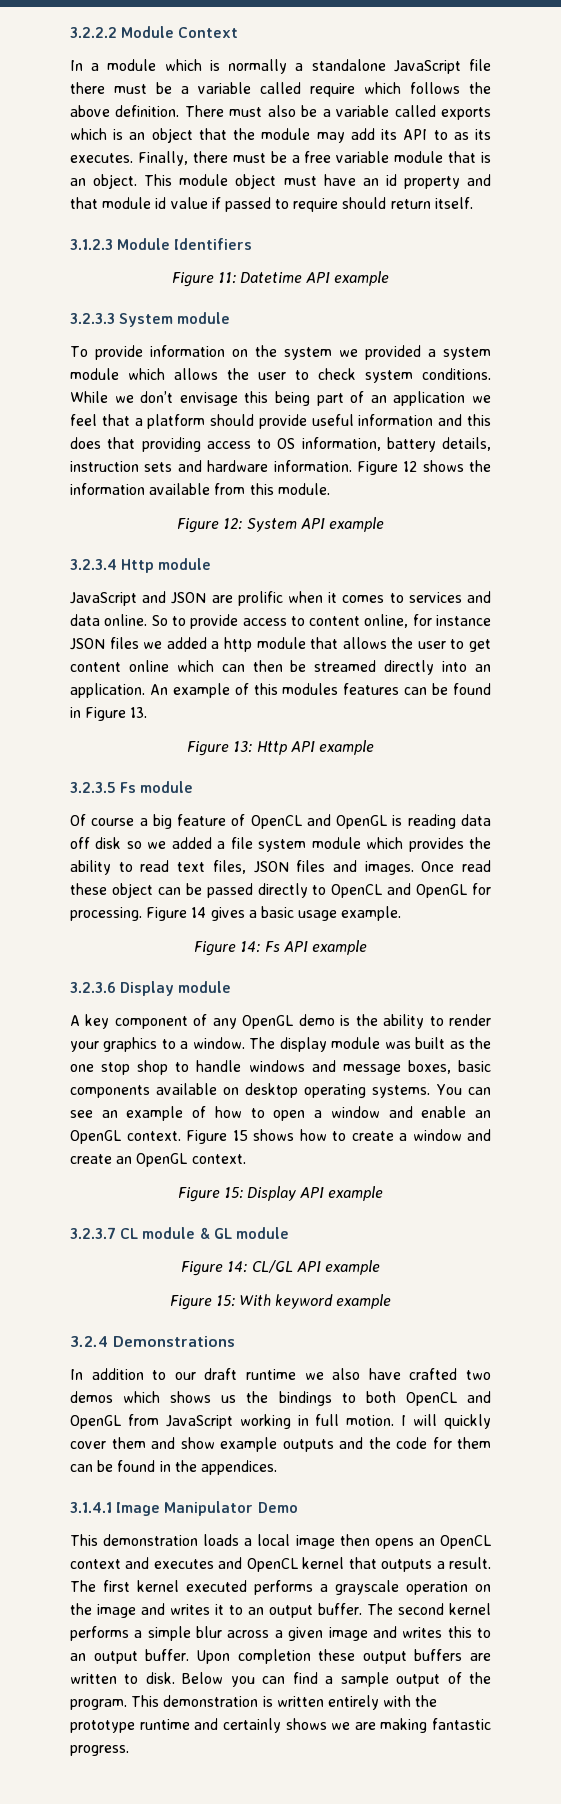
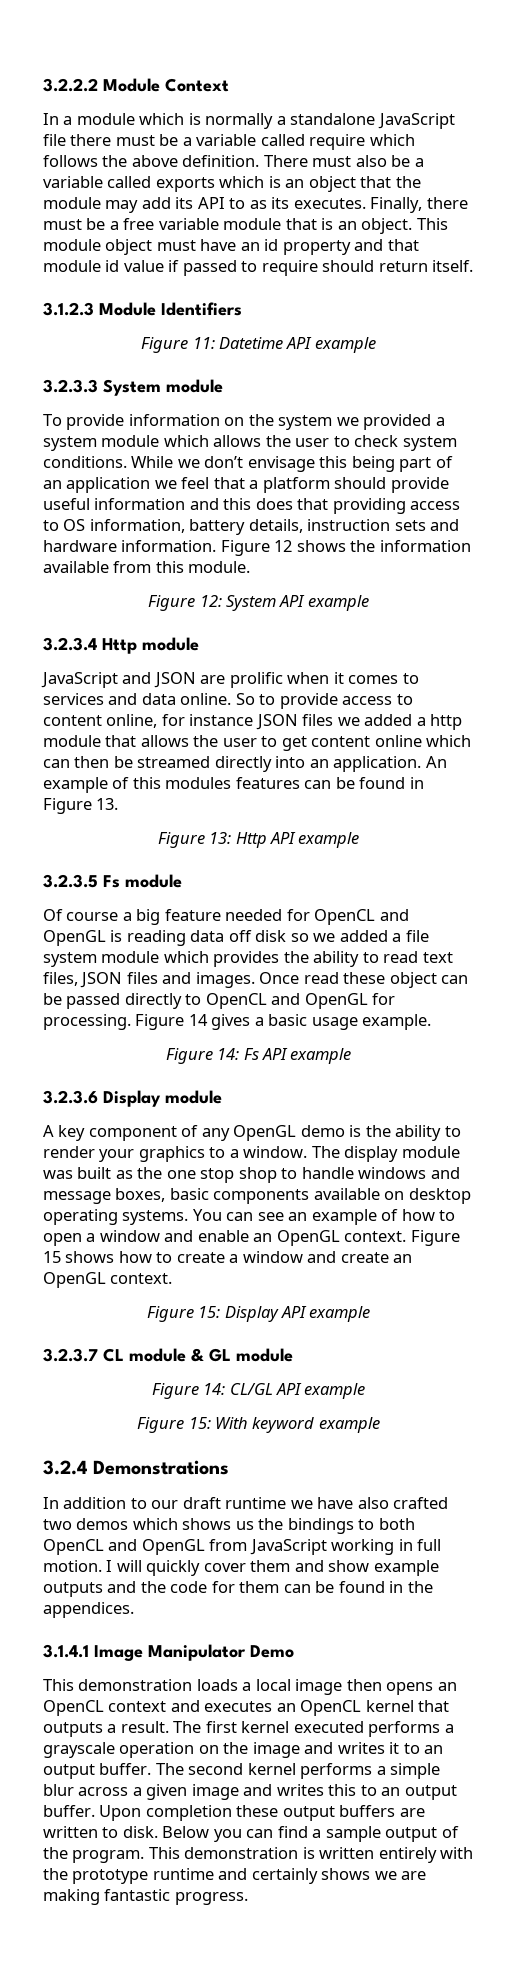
[231,814,246,826] of -> [225,909,310,921] needed for
[332,1368,401,1380] also have -> [317,1497,389,1509] have also
[218,1557,243,1569] and -> [276,1703,296,1712] an

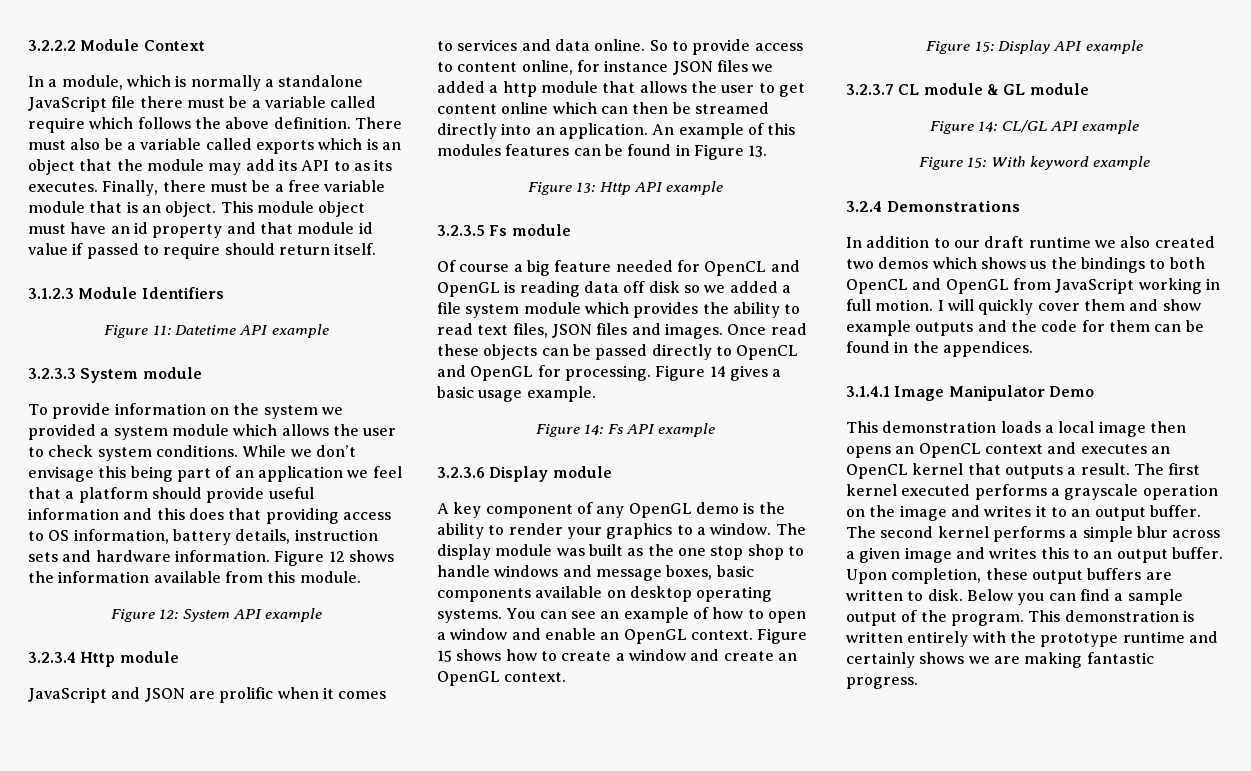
[76,113,135,125] module -> [61,75,123,90] module,
[389,972,437,988] object -> [483,344,538,360] objects
[317,1497,449,1509] have also crafted -> [1120,236,1215,248] also created
[145,1805,232,1821] completion -> [891,568,982,584] completion,

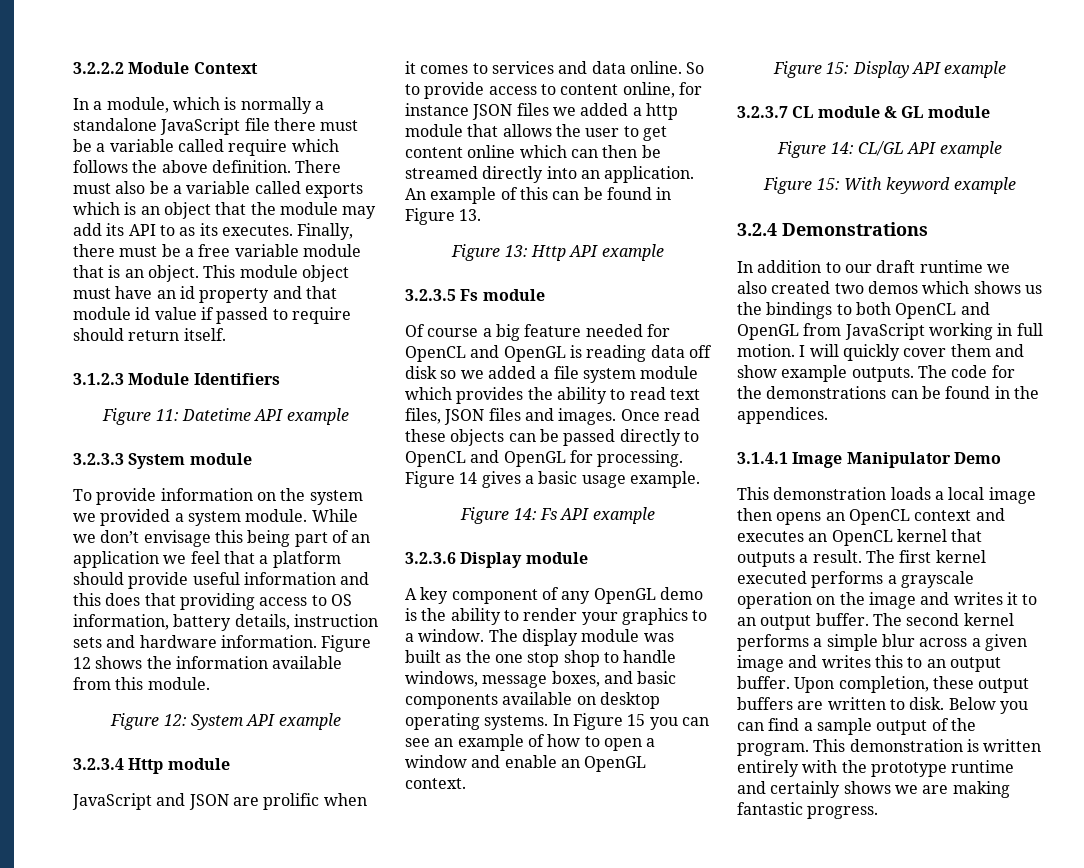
[171,424,397,436] [28,445,238,461] module which allows the user to check system conditions. -> [245,509,308,522] module.
[437,144,570,156] modules features -> (548, 193) none
[494,565,592,577] windows and -> [405,671,478,687] windows,
(713, 572) none -> [603,671,633,684] and
[506,608,536,619] You -> [552,713,678,730] In Figure 15 you
[757,628,808,644] [437,649,797,662] [437,671,567,686] Figure 15 shows how to create a window and create an OpenGL context. -> (466, 783) none
[915,320,1150,336] outputs and the code for them -> [851,365,1015,382] [737,386,887,399] outputs. The code for the demonstrations

